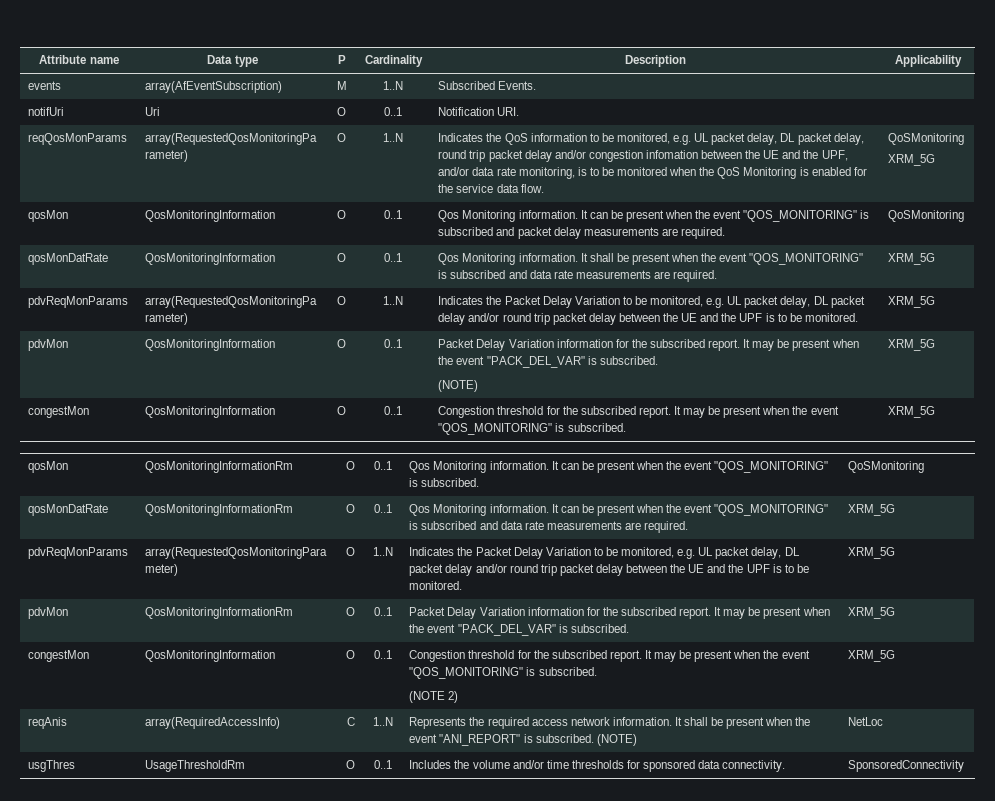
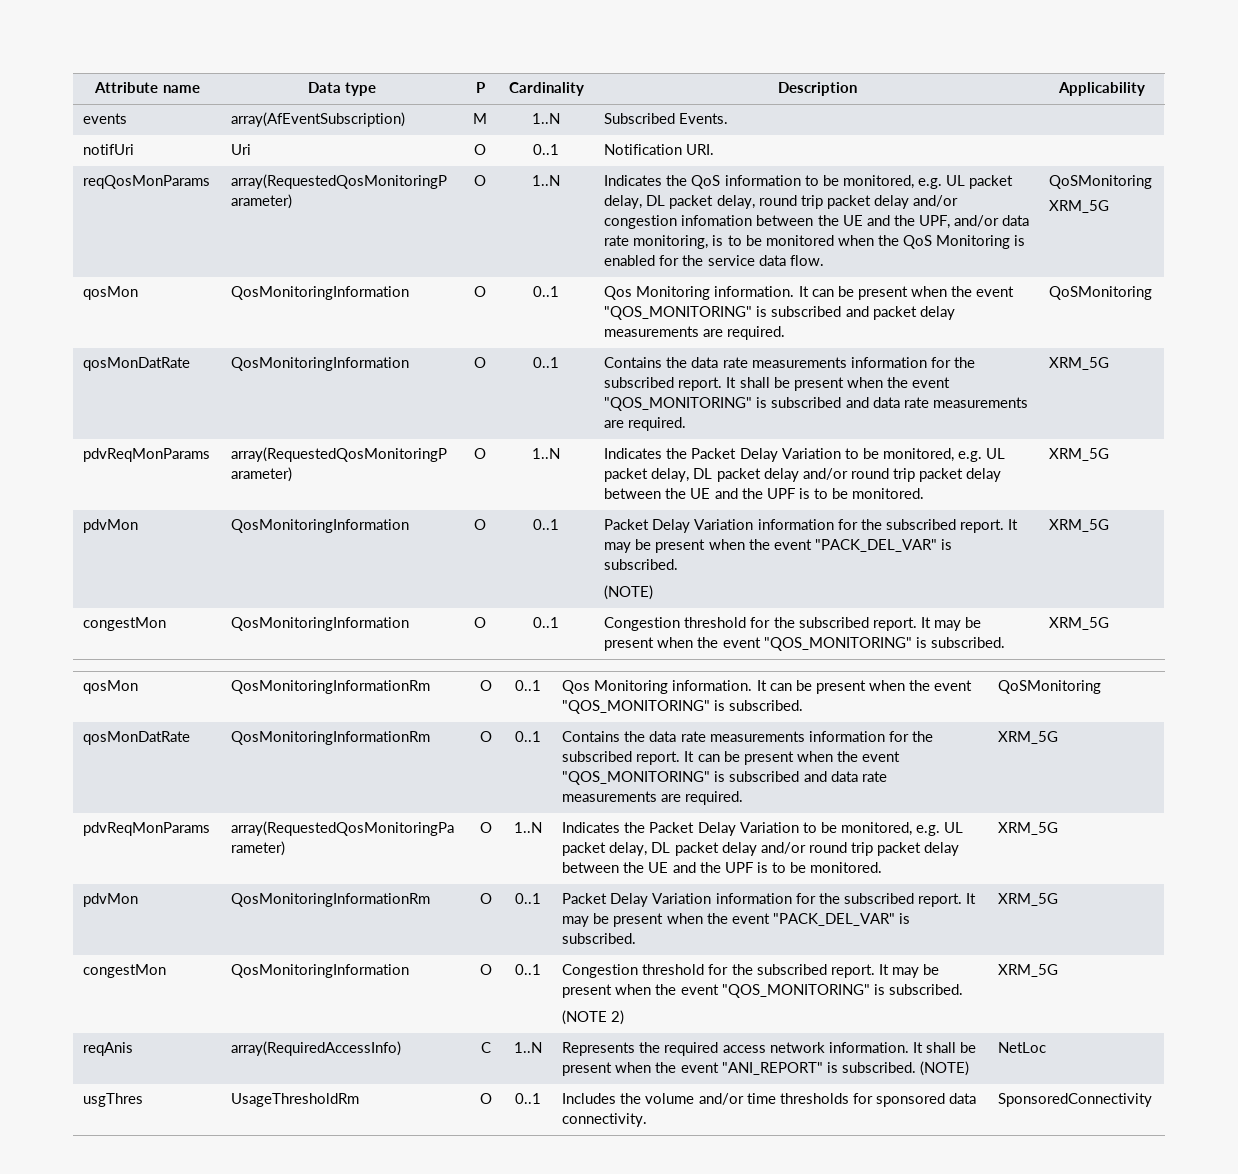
[438,253,578,265] Qos Monitoring information. -> [604,357,975,368] [604,377,723,391] Contains the data rate measurements information for the subscribed report.
[409,504,549,516] Qos Monitoring information. -> [562,731,933,742] [562,751,681,765] Contains the data rate measurements information for the subscribed report.

